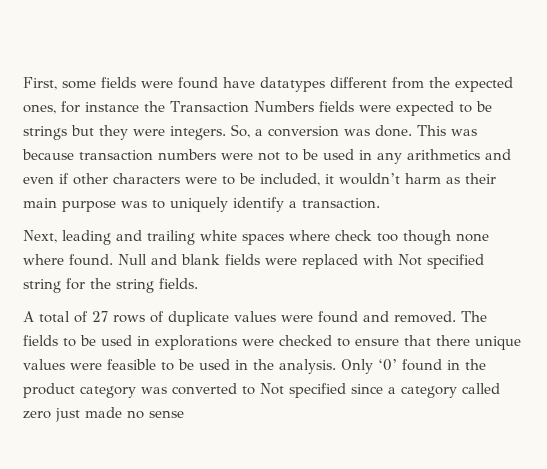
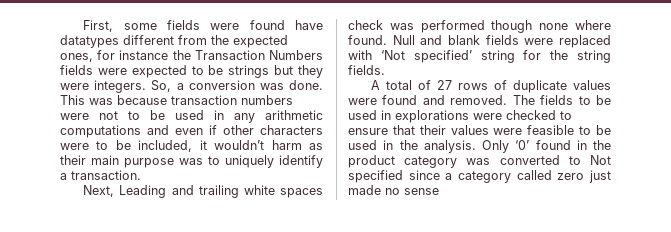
[407,149,480,160] arithmetics -> [265,110,323,120] [60,125,141,138] arithmetic computations
[62,230,111,245] leading -> [119,185,167,198] Leading
[289,230,398,242] where check too -> [348,20,485,33] check was performed
[398,254,484,269] Not specified -> [380,50,472,63] ‘Not specified’
[436,335,521,350] there unique -> [419,125,446,135] their

